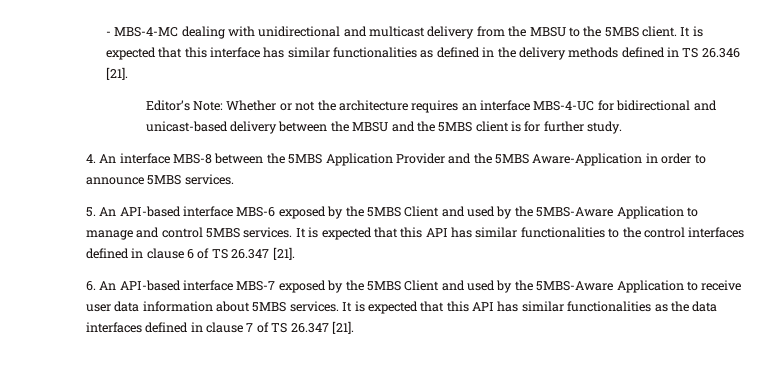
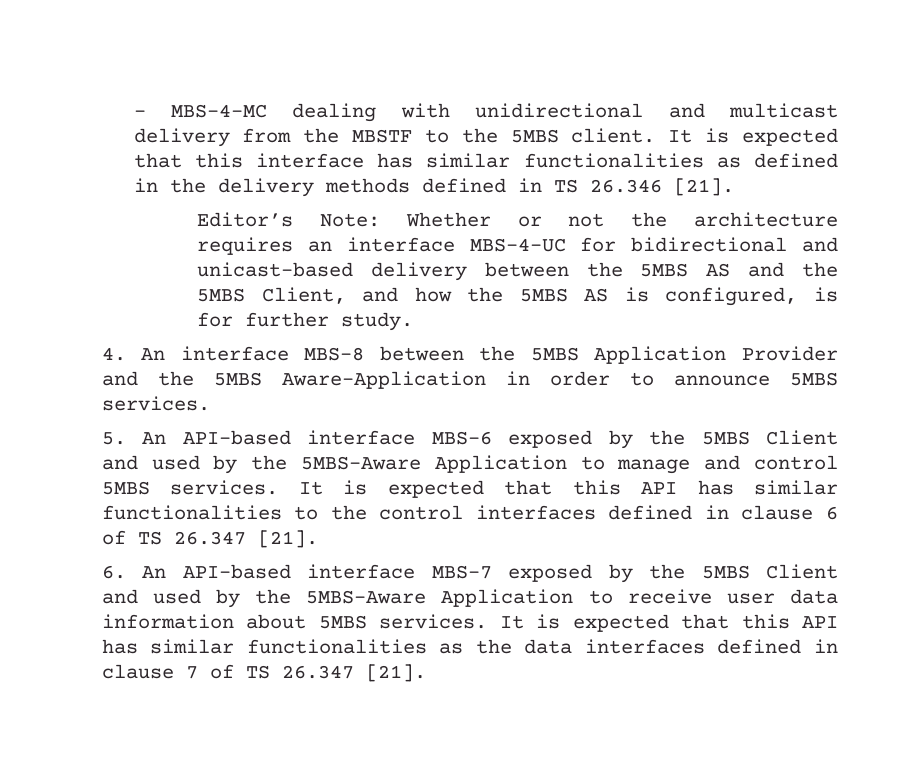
[529,27,566,37] MBSU -> [352,129,413,143] MBSTF
[352,121,509,132] MBSU and the 5MBS client -> [640,262,838,277] [197,287,798,306] 5MBS AS and the 5MBS Client, and how the 5MBS AS is configured,

